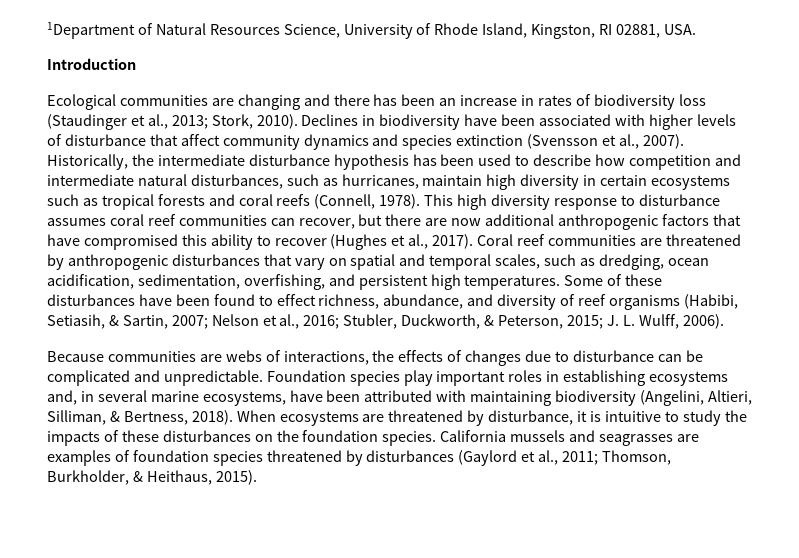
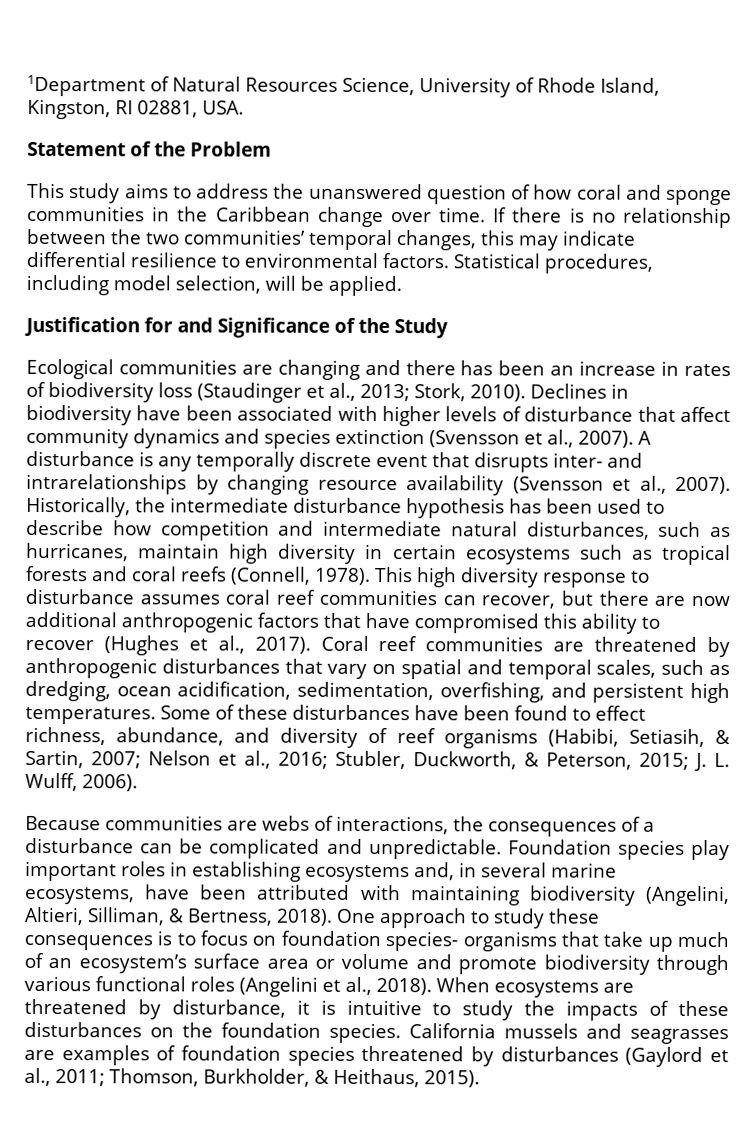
[47,58,136,70] Introduction -> [27,141,272,157] [27,182,732,206] [27,205,732,229] [26,228,636,251] [26,251,653,274] [26,274,402,297] [24,316,448,339] Statement of the Problem // This study aims to address the unanswered question of how coral and sponge communities in the Caribbean change over time. If there is no relationship between the two communities’ temporal changes, this may indicate differential resilience to environmental factors. Statistical procedures, including model selection, will be applied. // Justification for and Significance of the Study
(684, 141) none -> [638,430,652,445] [26,450,643,473] [26,473,731,496] A disturbance is any temporally discrete event that disrupts inter- and intrarelationships by changing resource availability (Svensson et al., 2007).
[398,350,570,366] effects of changes due to -> [488,816,655,837] consequences of a
(233, 417) none -> [336,908,599,929] [24,930,730,952] [24,952,729,976] [24,975,432,997] One approach to study these consequences is to focus on foundation species- organisms that take up much of an ecosystem’s surface area or volume and promote biodiversity through various functional roles (Angelini et al., 2018).

